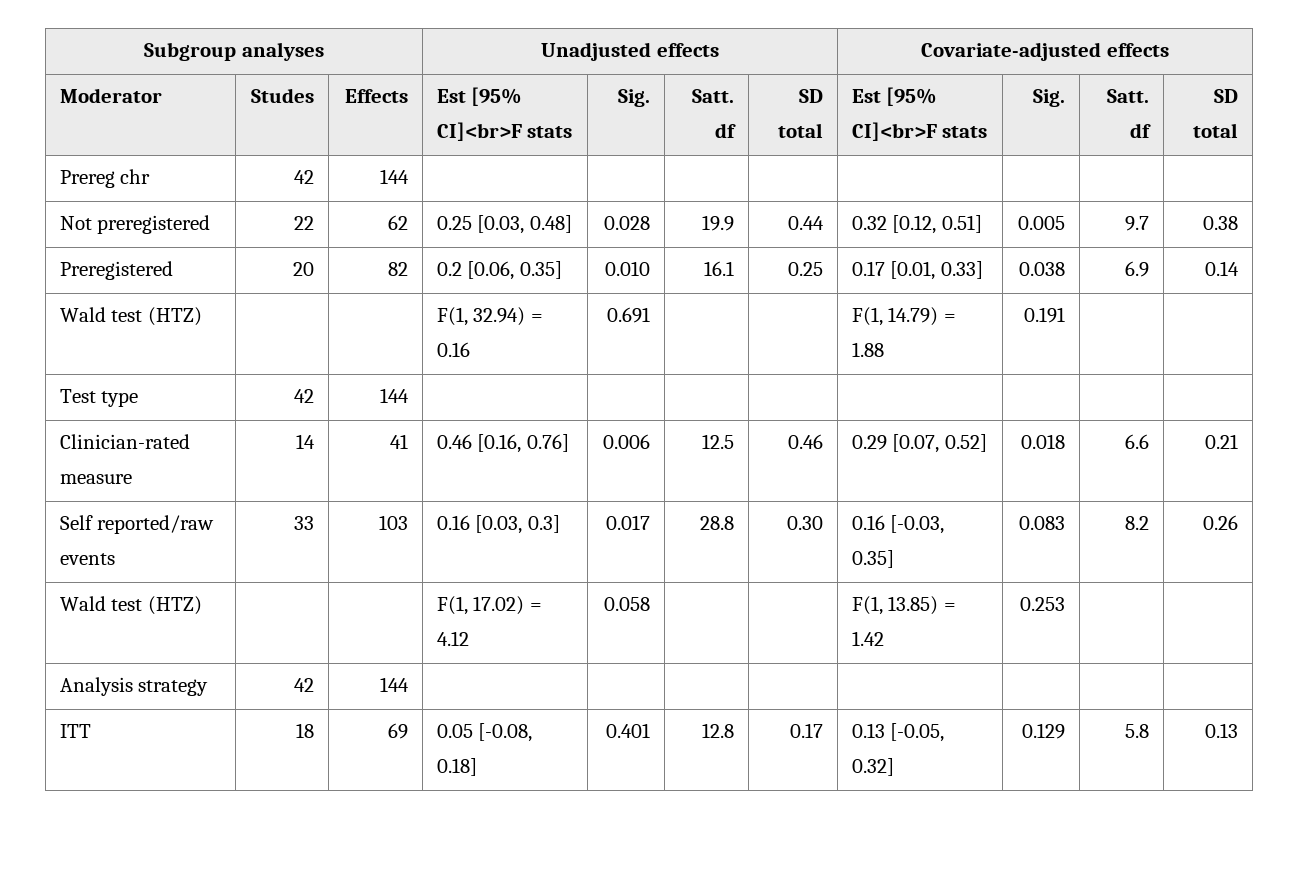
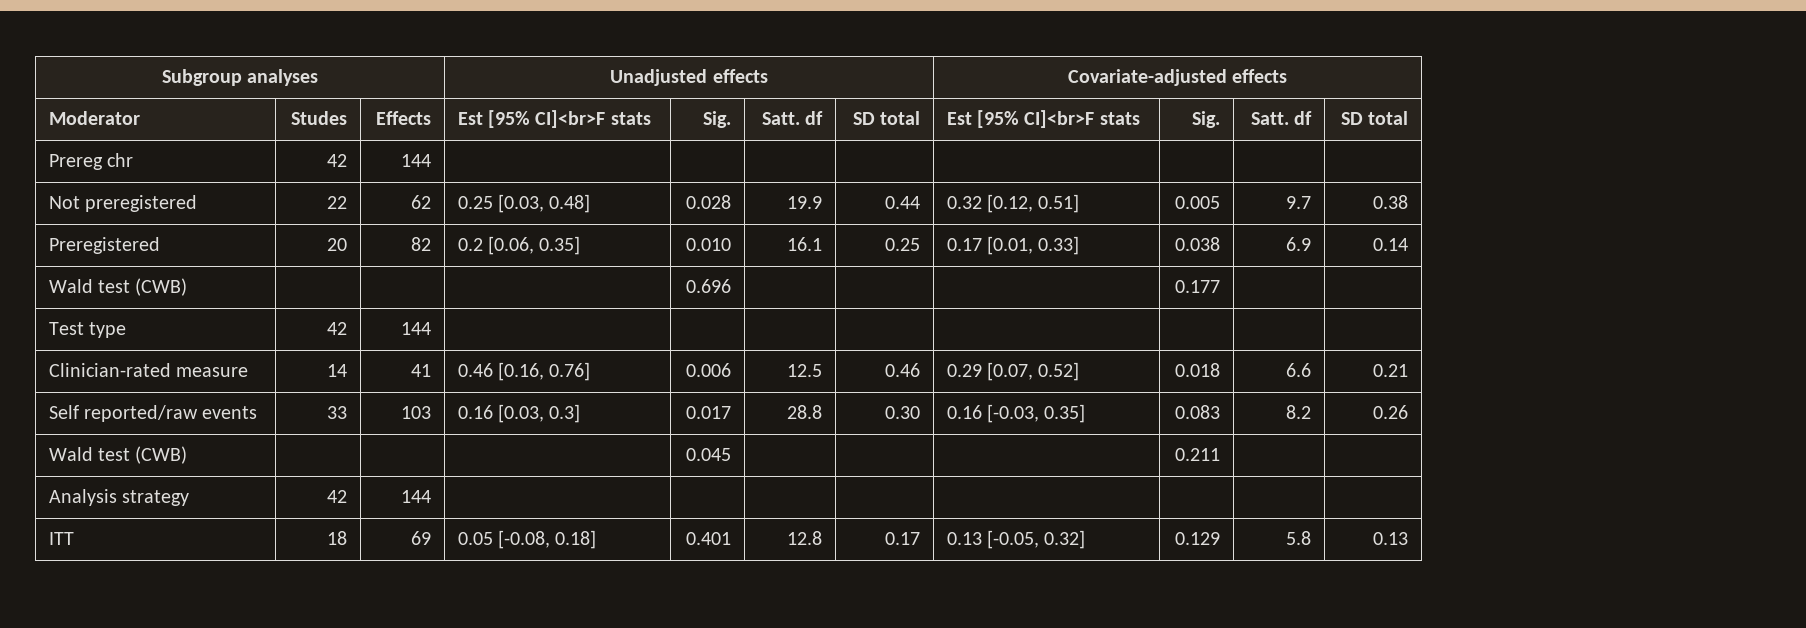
[147,307,202,326] [436,307,543,326] [436,342,470,357] [607,307,651,323] [851,307,956,326] [851,342,884,357] [1024,307,1066,323] (HTZ) | | | F(1, 32.94) = 0.16 | 0.691 | | | F(1, 14.79) = 1.88 | 0.191 -> [135,278,188,296] [686,279,732,293] [1175,280,1221,293] (CWB) | | | | 0.696 | | | | 0.177
[147,596,202,615] [436,596,542,615] [436,631,469,646] [604,597,651,611] [851,596,956,615] [851,631,884,646] [1020,597,1066,611] (HTZ) | | | F(1, 17.02) = 4.12 | 0.058 | | | F(1, 13.85) = 1.42 | 0.253 -> [135,446,188,464] [686,448,732,461] [1175,448,1221,461] (CWB) | | | | 0.045 | | | | 0.211

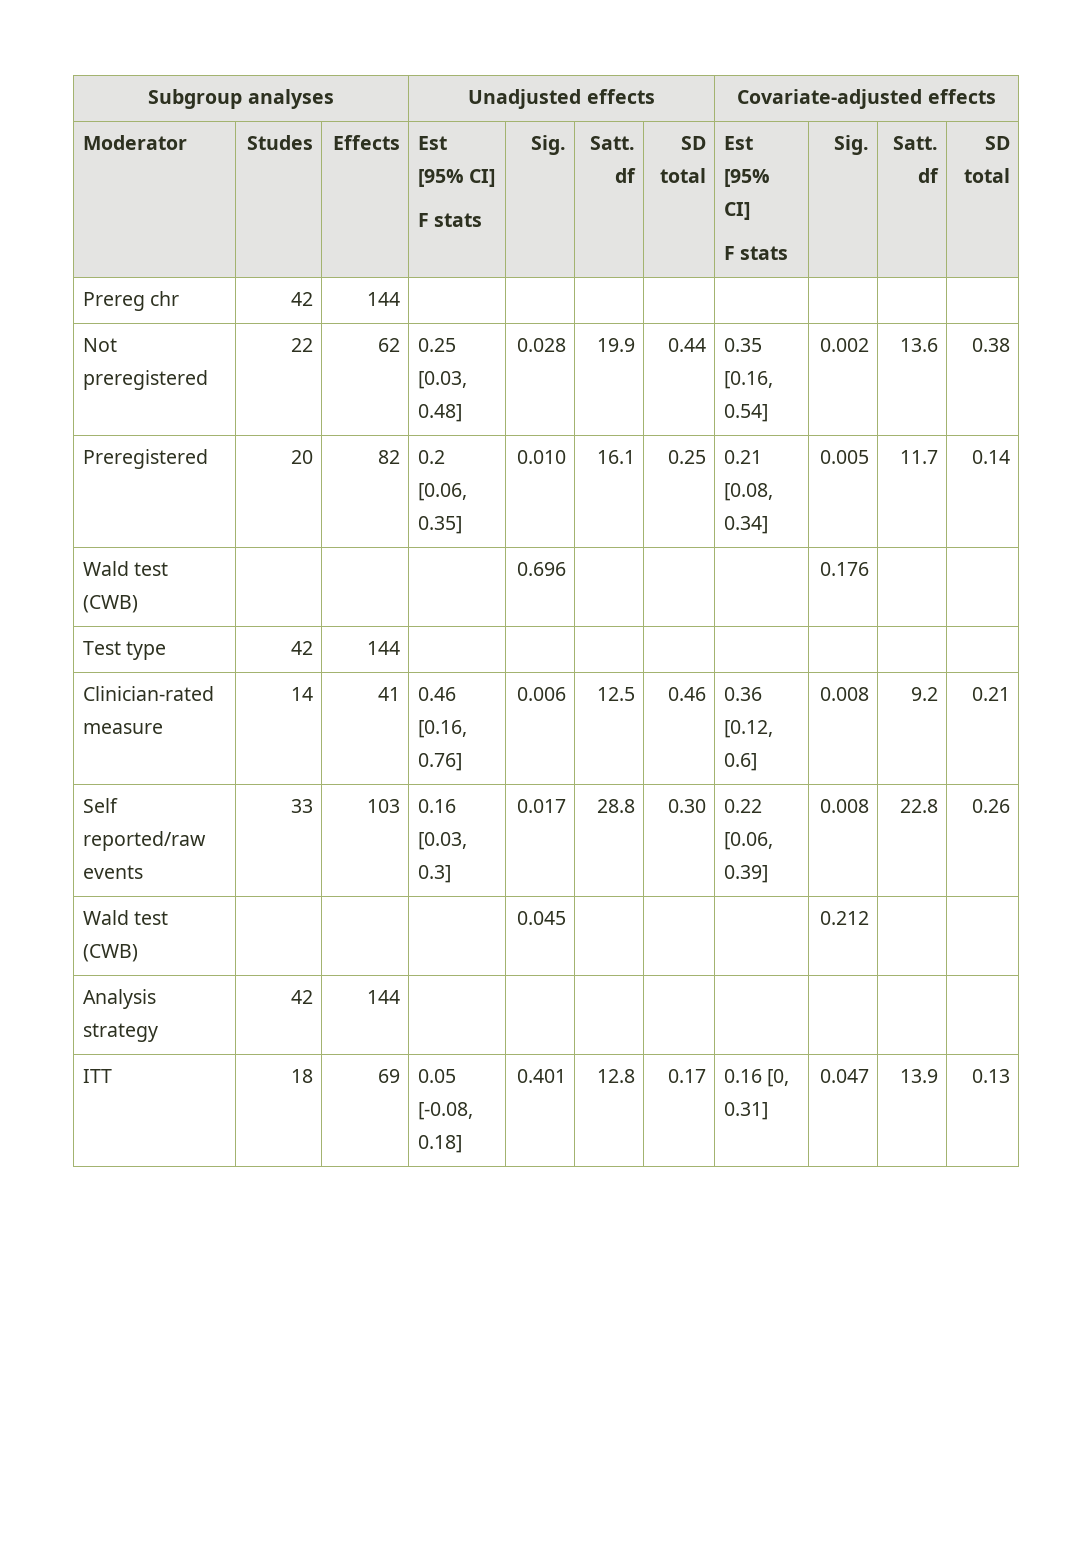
[535,110,606,128] CI]<br>F -> [468,169,495,187] [417,213,429,227] CI] // F
[1024,110,1095,128] CI]<br>F -> [723,202,750,220] [723,246,735,260] CI] // F
[946,194,1080,213] [1175,196,1221,209] [1286,196,1312,209] 0.32 [0.12, 0.51] | 0.005 | 9.7 -> [723,338,762,352] [723,371,773,389] [723,404,768,422] [819,338,869,352] [899,338,938,352] 0.35 [0.16, 0.54] | 0.002 | 13.6
[946,236,1080,255] [1175,237,1221,251] [1286,237,1312,251] 0.17 [0.01, 0.33] | 0.038 | 6.9 -> [723,450,762,464] [723,483,773,501] [723,516,768,534] [819,450,869,464] [899,450,938,464] 0.21 [0.08, 0.34] | 0.005 | 11.7
[1175,280,1221,293] 0.177 -> [819,562,869,576] 0.176
[946,362,1080,381] [1175,363,1221,377] [1286,363,1312,377] 0.29 [0.07, 0.52] | 0.018 | 6.6 -> [723,687,762,701] [723,720,773,738] [723,753,757,771] [819,687,869,701] [910,687,938,701] 0.36 [0.12, 0.6] | 0.008 | 9.2
[946,404,1086,423] [1175,405,1221,419] [1286,405,1312,419] 0.16 [-0.03, 0.35] | 0.083 | 8.2 -> [723,799,762,813] [723,832,773,850] [723,865,768,883] [819,799,869,813] [899,799,938,813] 0.22 [0.06, 0.39] | 0.008 | 22.8
[1175,448,1221,461] 0.211 -> [819,911,869,925] 0.212
[946,530,1086,549] [1175,532,1221,545] [1286,531,1312,545] 0.13 [-0.05, 0.32] | 0.129 | 5.8 -> [723,1069,789,1087] [723,1102,768,1120] [819,1069,869,1083] [899,1069,938,1083] 0.16 [0, 0.31] | 0.047 | 13.9

